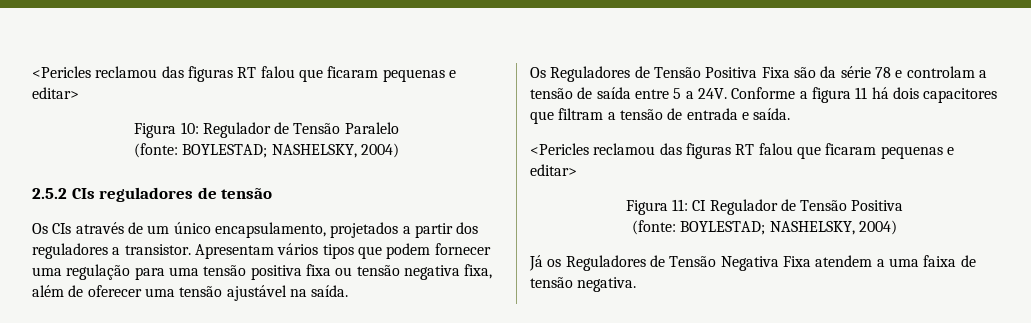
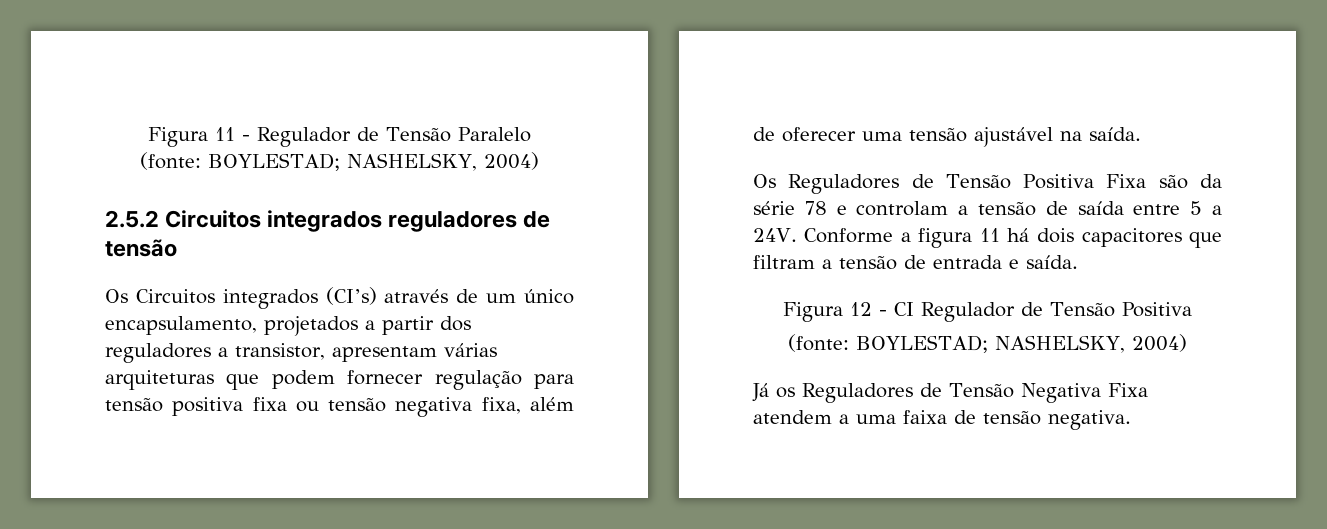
[32,66,456,82] [32,87,79,99] [134,122,199,138] <Pericles reclamou das figuras RT falou que ficaram pequenas e editar> // Figura 10: -> [148,127,251,147] Figura 11 -
[71,188,95,199] CIs -> [165,210,383,232] Circuitos integrados
[52,223,72,234] CIs -> [135,287,377,309] Circuitos integrados (CI’s)
[124,243,354,259] transistor. Apresentam vários tipos -> [235,343,497,362] [105,370,214,390] transistor, apresentam várias arquiteturas
[32,267,62,276] uma -> (424, 377) none
[168,267,199,276] uma -> (574, 381) none
[530,143,954,159] [530,164,577,176] [625,199,688,215] // <Pericles reclamou das figuras RT falou que ficaram pequenas e editar> // Figura 11: -> [782,302,887,322] // Figura 12 -

